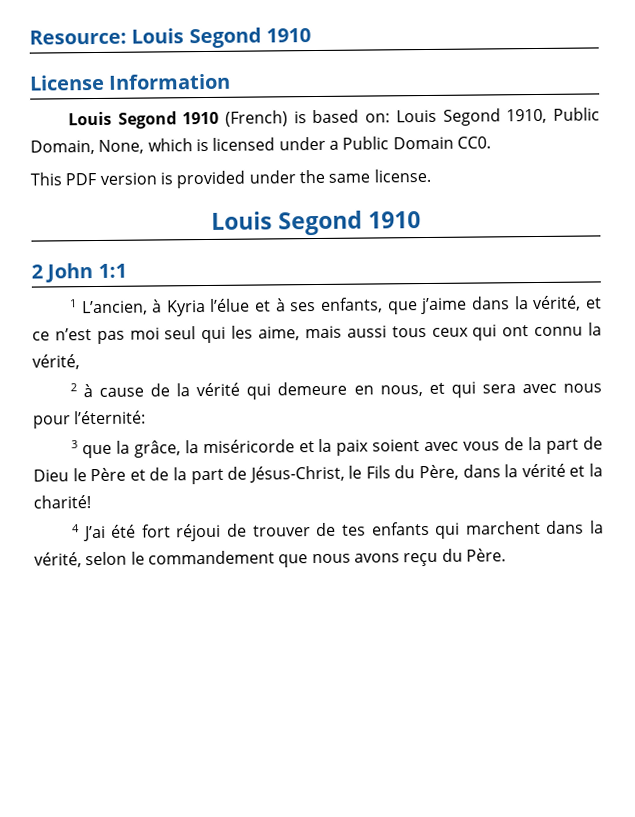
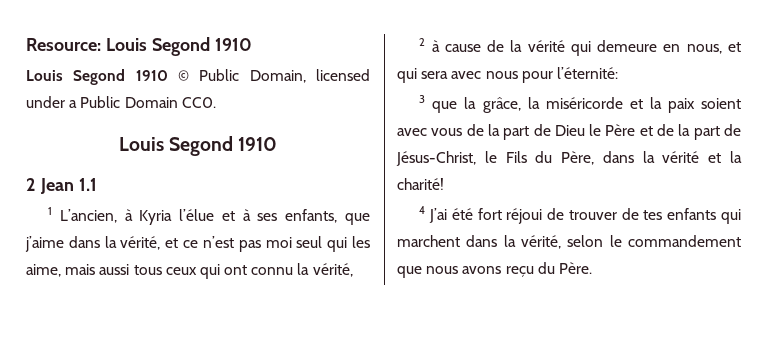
[29,73,232,91] [67,107,600,129] [30,138,209,155] // License Information // Louis Segond 1910 (French) is based on: Louis Segond 1910, Public Domain, None, which is -> [26,69,306,85] // Louis Segond 1910 © Public Domain,
[30,168,431,189] // This PDF version is provided under the same license. -> (216, 102) none
[45,263,127,283] John 1:1 -> [39,178,97,194] Jean 1.1

